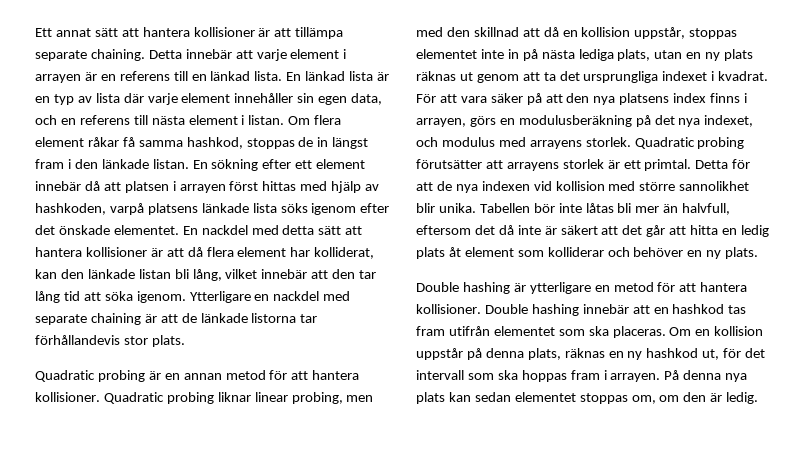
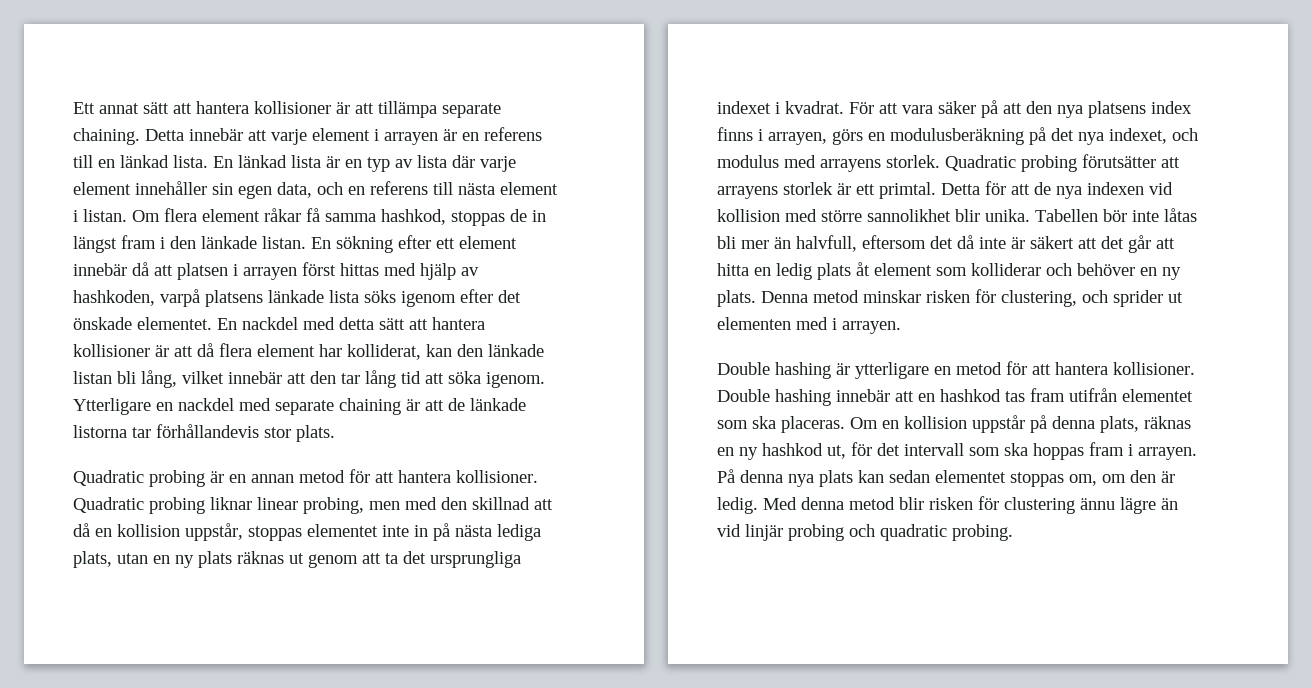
(759, 253) none -> [761,289,1183,307] [717,317,901,334] Denna metod minskar risken för clustering, och sprider ut elementen med i arrayen.
(759, 398) none -> [763,496,1178,514] [717,524,1013,541] Med denna metod blir risken för clustering ännu lägre än vid linjär probing och quadratic probing.

